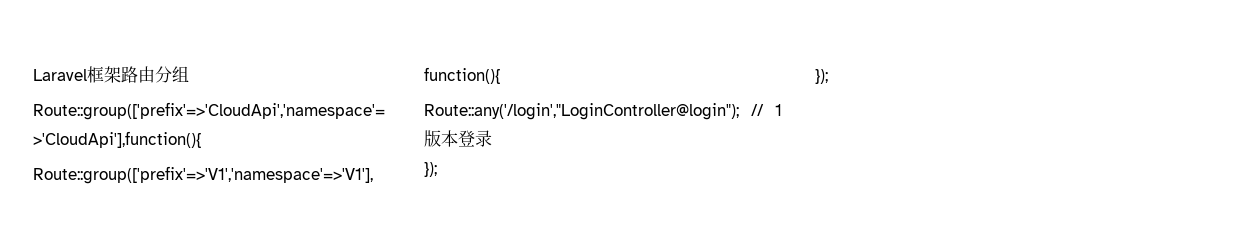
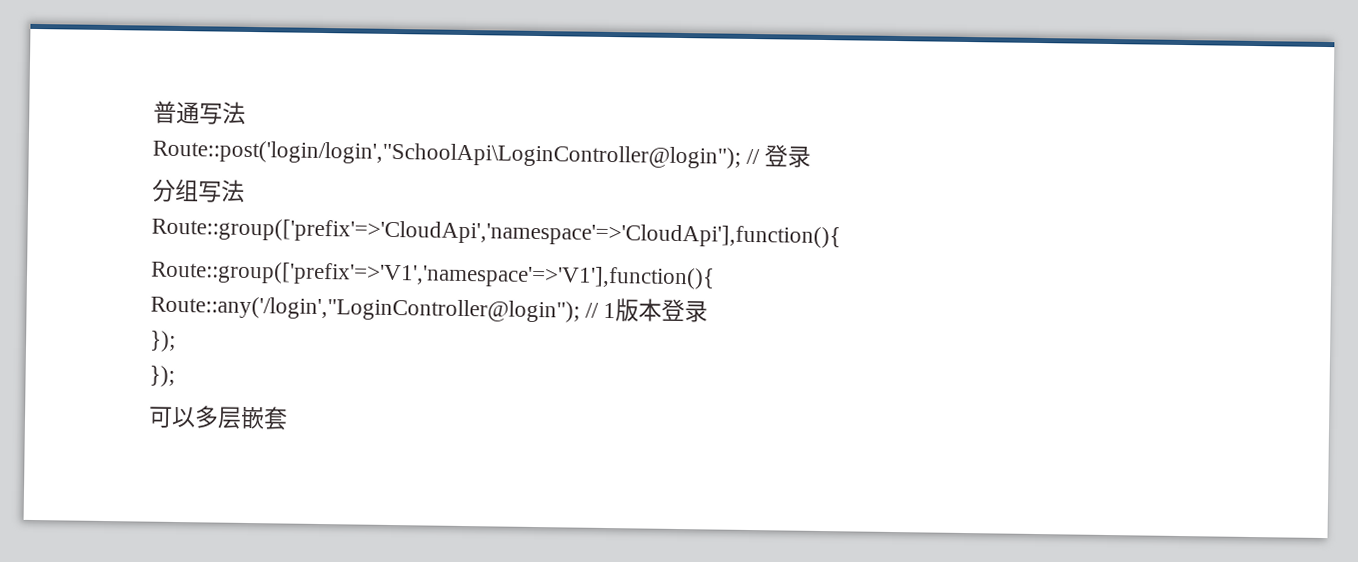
[33,66,155,83] Laravel框架路由 -> [153,100,246,125] [152,139,812,169] 普通写法 // Route::post('login/login',"SchoolApi\LoginController@login"); // 登录 //
(189, 74) none -> [198,179,245,203] 写法
(828, 76) none -> [148,405,288,430] // 可以多层嵌套

